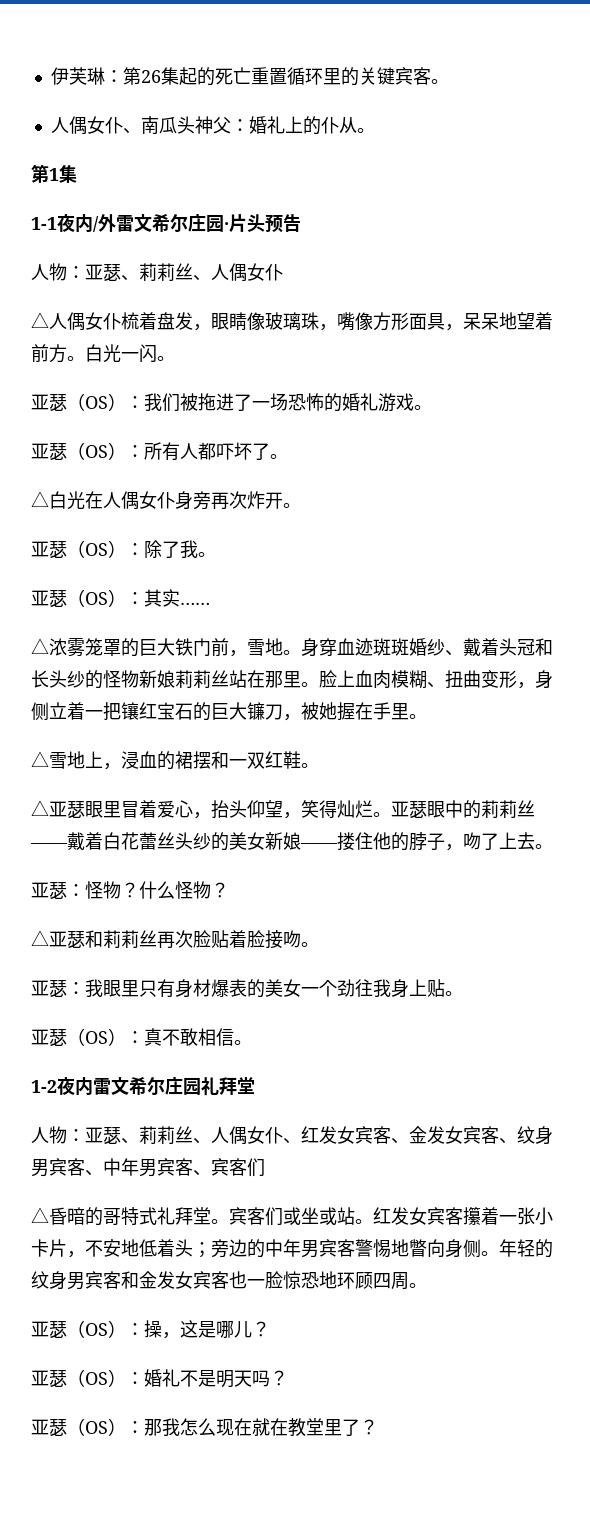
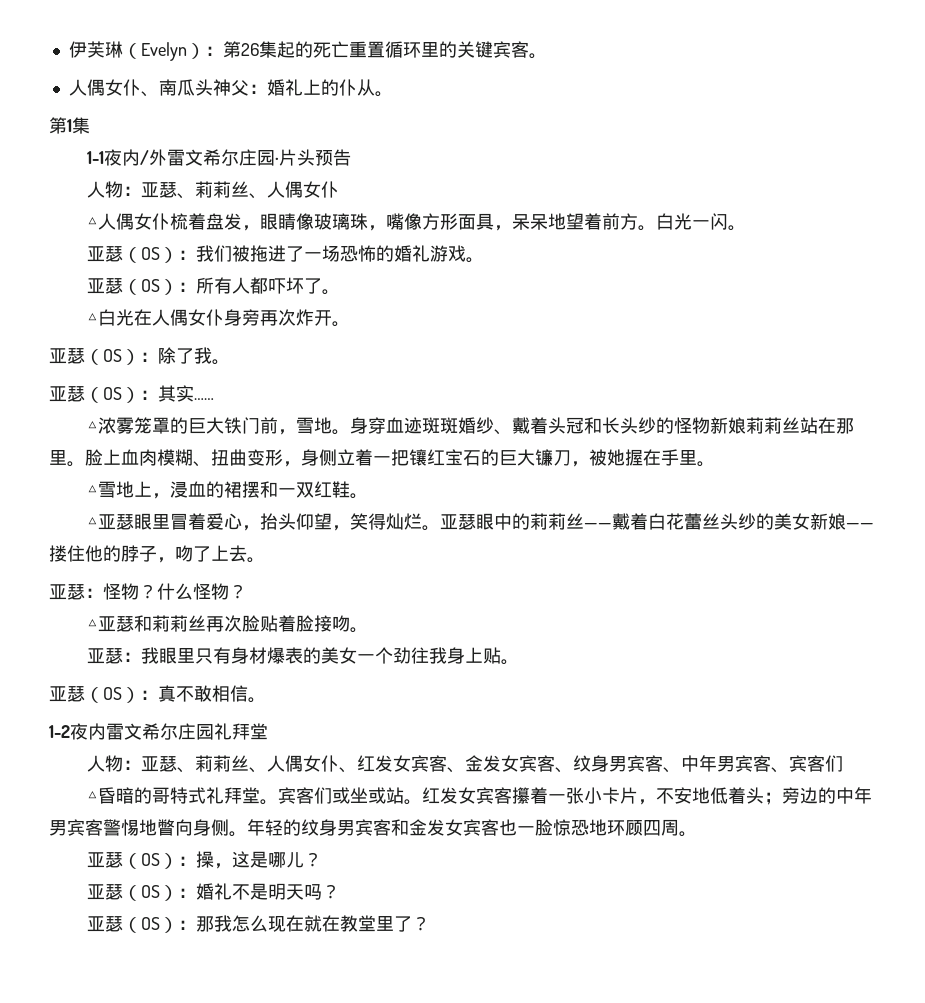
(105, 76) none -> [122,42,205,61] （Evelyn）

